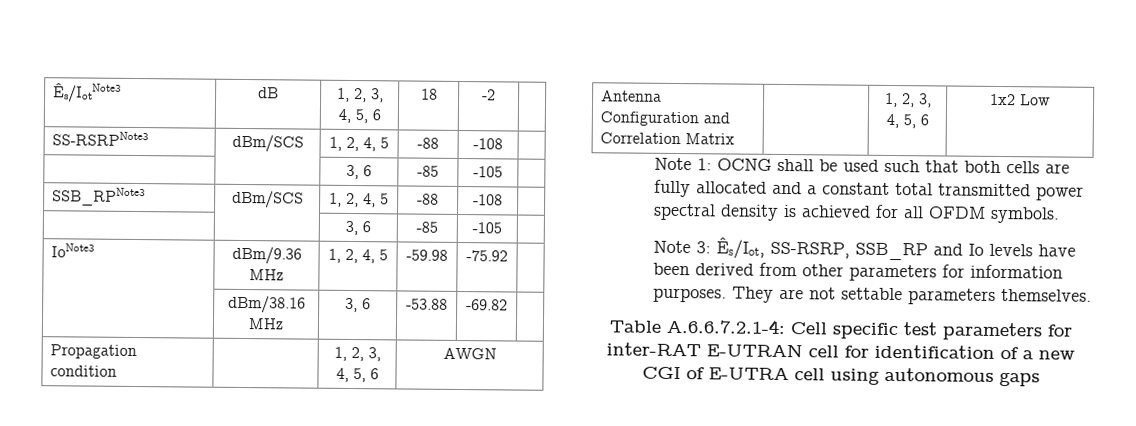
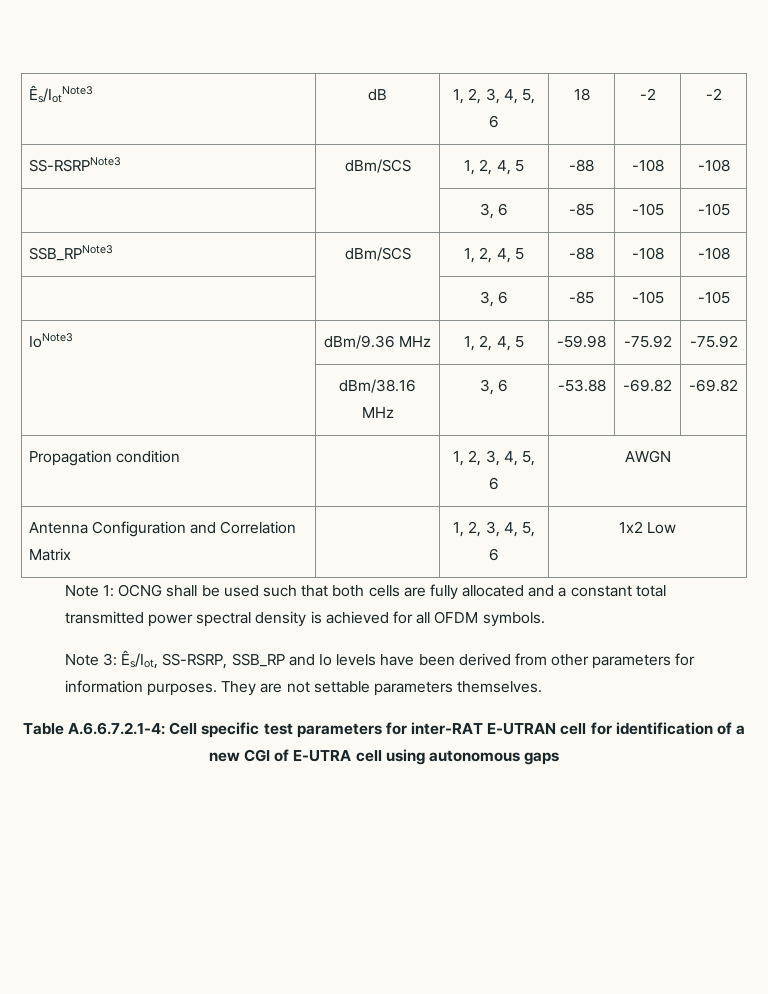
(496, 95) none -> [705,88,722,100] -2
[346,164,372,180] [417,165,439,177] [473,166,503,178] // | | 3, 6 | -85 | -105 | -> [697,159,730,172] [479,203,509,219] [569,203,594,216] [631,203,664,216] [697,203,730,216] -108 // | | 3, 6 | -85 | -105 | -105
[345,220,371,236] [416,221,438,233] [472,222,502,234] // | | 3, 6 | -85 | -105 | -> [697,247,730,260] [479,291,509,307] [569,291,594,304] [631,291,664,304] [697,291,730,304] -108 // | | 3, 6 | -85 | -105 | -105
(508, 256) none -> [689,335,738,348] -75.92
(508, 305) none -> [689,379,738,392] -69.82

